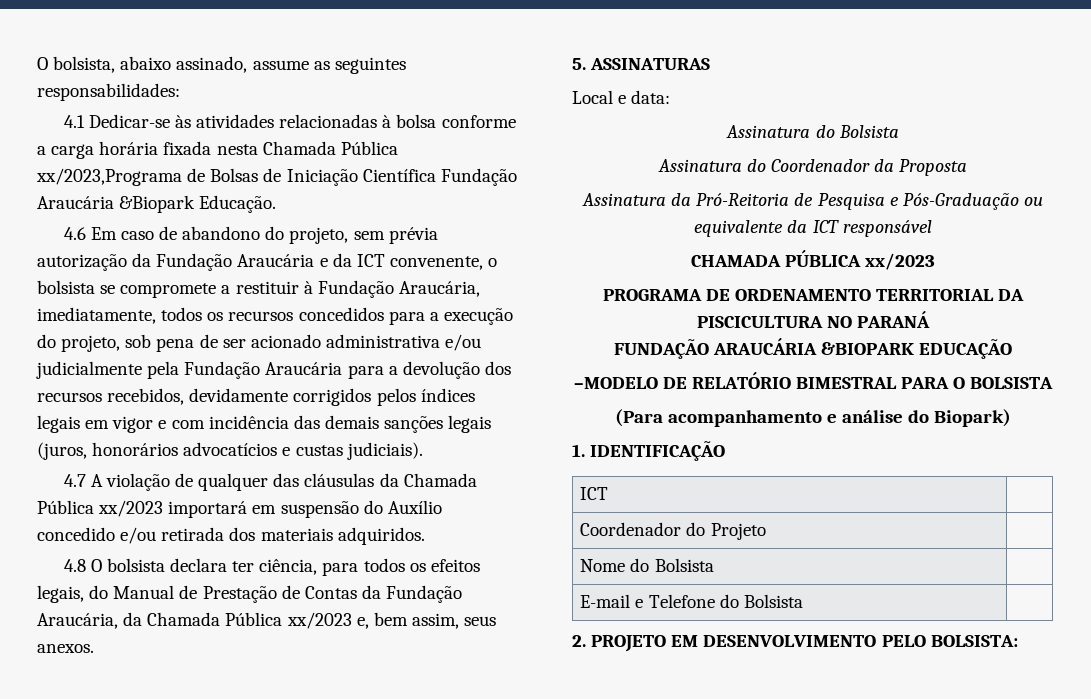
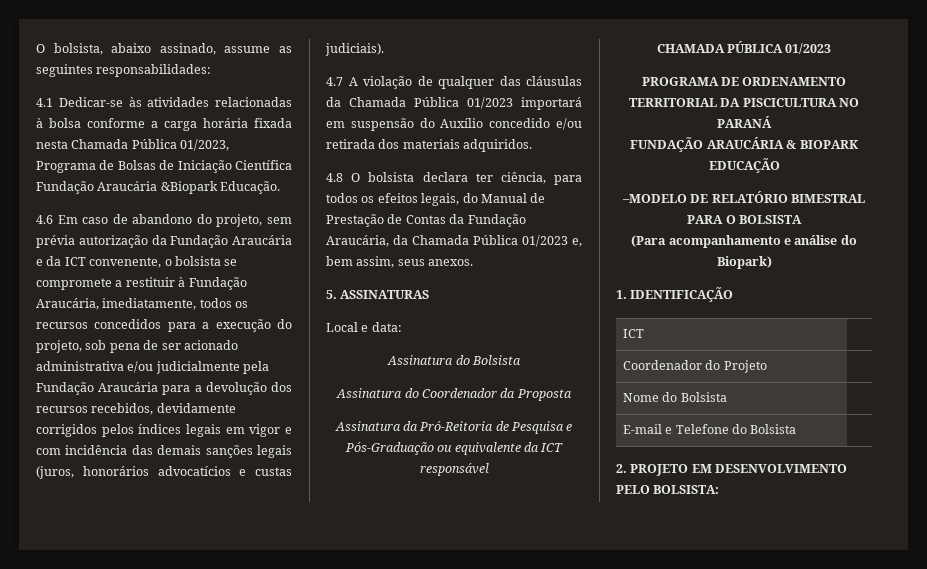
[36,168,182,186] xx/2023,Programa -> [180,139,230,151] [36,161,96,173] 01/2023, Programa
[98,500,164,517] xx/2023 -> [467,97,513,109] 01/2023
[286,612,352,629] xx/2023 -> [522,235,568,247] 01/2023
[865,253,936,270] xx/2023 -> [785,43,832,54] 01/2023
[821,342,915,355] &BIOPARK -> [786,140,859,149] & BIOPARK

